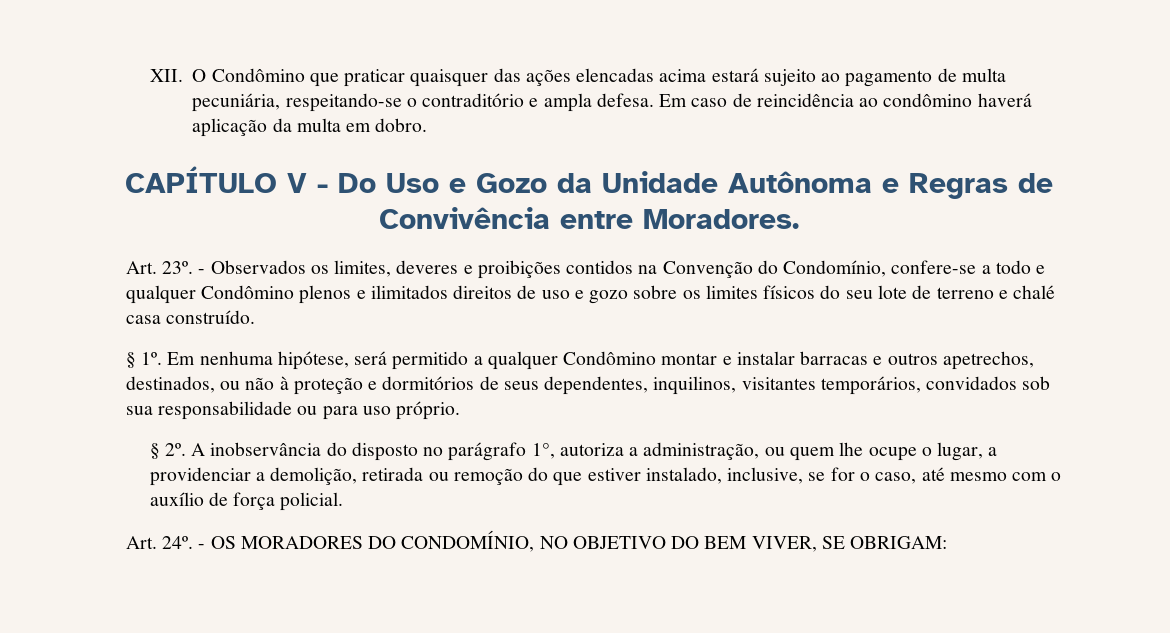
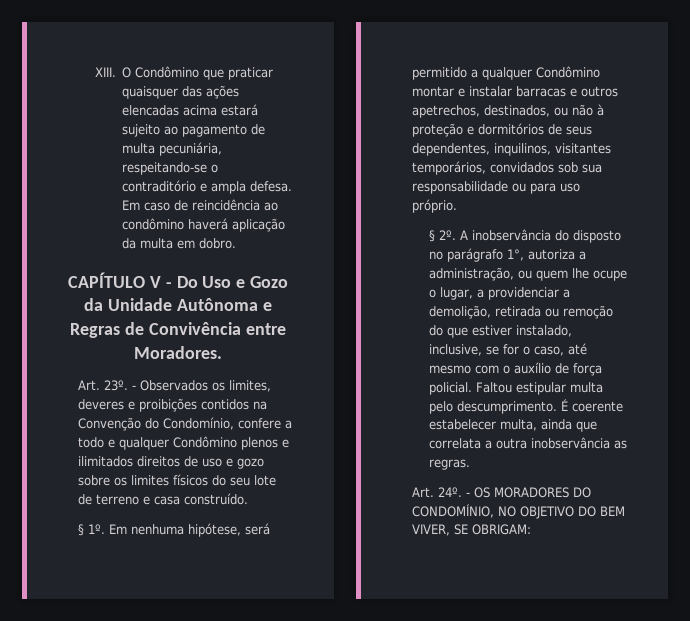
[149,69,183,82] XII. -> [94,67,116,77] XIII.
[891,260,977,274] confere-se -> [238,418,282,429] confere
[1013,285,1056,299] chalé -> (151, 500) none
(344, 501) none -> [475,382,603,395] [428,399,623,414] [428,419,597,432] [428,437,627,449] [428,459,470,470] Faltou estipular multa pelo descumprimento. É coerente estabelecer multa, ainda que correlata a outra inobservância as regras.

